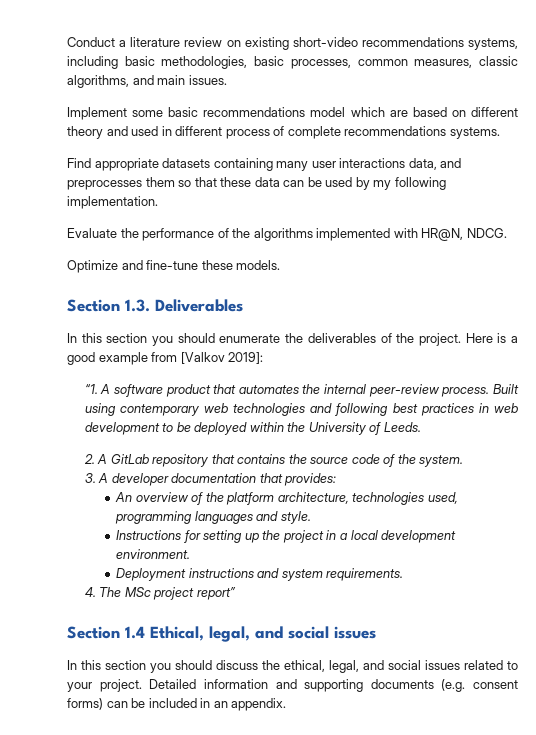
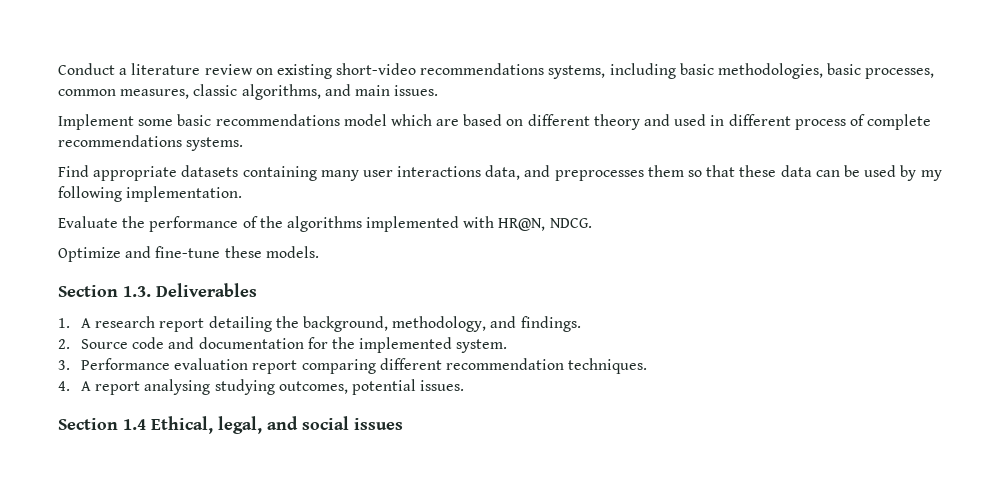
[67,333,518,346] [67,352,264,365] [84,384,519,397] [84,403,518,416] [84,422,421,435] [83,454,464,467] [84,473,337,486] [115,492,458,505] [115,511,311,524] [116,530,457,543] [116,549,191,559] [116,568,404,581] [84,587,236,600] In this section you should enumerate the deliverables of the project. Here is a good example from [Valkov 2019]: // “1. A software product that automates the internal peer-review process. Built using contemporary web technologies and following best practices in web development to be deployed within the University of Leeds. // 2. A GitLab repository that contains the source code of the system. // 3. A developer documentation that provides: // An overview of the platform architecture, technologies used, programming languages and style. // Instructions for setting up the project in a local development environment. // Deployment instructions and system requirements. // 4. The MSc project report” -> [58,316,581,332] [58,337,508,353] [58,358,648,374] [58,379,465,395] 1. A research report detailing the background, methodology, and findings. // 2. Source code and documentation for the implemented system. // 3. Performance evaluation report comparing different recommendation techniques. // 4. A report analysing studying outcomes, potential issues.
[67,660,518,673] [67,679,518,692] [67,698,287,711] // In this section you should discuss the ethical, legal, and social issues related to your project. Detailed information and supporting documents (e.g. consent forms) can be included in an appendix. -> (403, 424) none

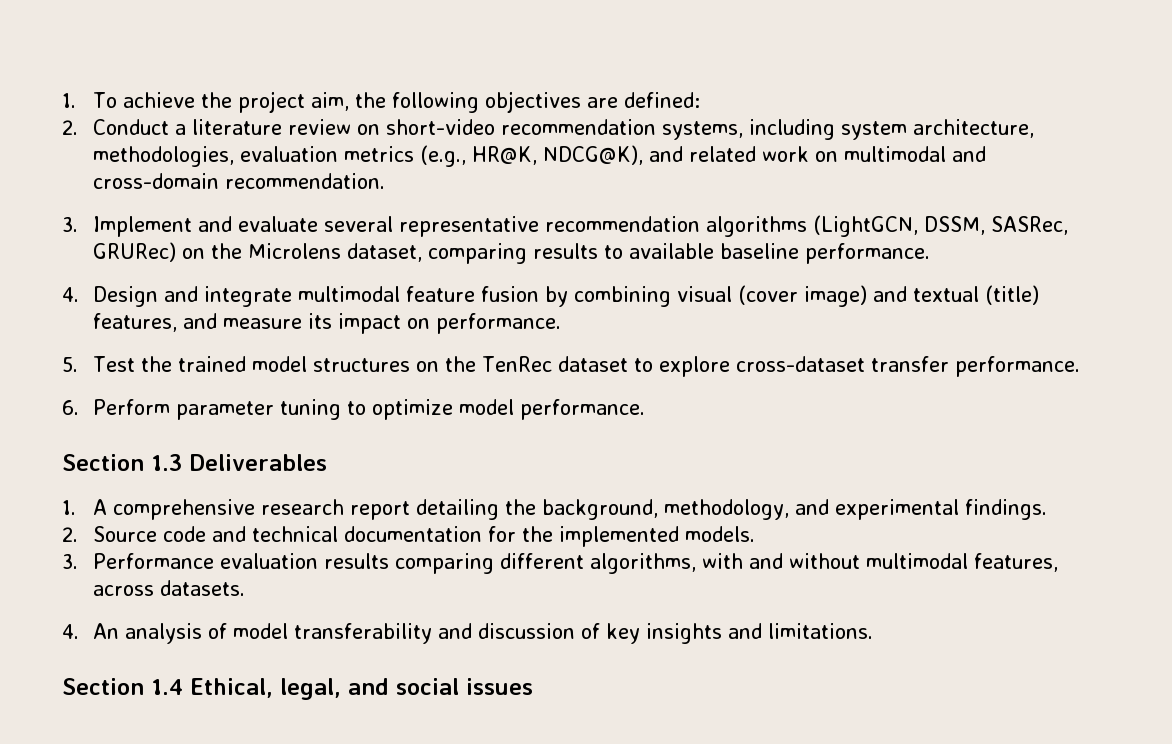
(58, 69) none -> [62,91,700,113] [62,120,78,135] 1. To achieve the project aim, the following objectives are defined: // 2.
[276,63,935,79] [58,84,439,100] [58,114,932,130] [58,135,244,151] [58,165,942,181] [58,186,243,202] [58,216,592,232] [58,246,319,262] [58,285,151,297] existing short-video recommendations systems, including basic methodologies, basic processes, common measures, classic algorithms, and main issues. // Implement some basic recommendations model which are based on different theory and used in different process of complete recommendations systems. // Find appropriate datasets containing many user interactions data, and preprocesses them so that these data can be used by my following implementation. // Evaluate the performance of the algorithms implemented with HR@N, NDCG. // Optimize and fine-tune these models. // Section 1.3. -> [385,119,1034,140] [92,145,986,167] [92,173,385,189] [62,215,1068,237] [92,242,930,264] [62,285,1039,307] [92,313,561,334] [62,356,1080,377] [62,399,645,420] [62,454,182,471] short-video recommendation systems, including system architecture, methodologies, evaluation metrics (e.g., HR@K, NDCG@K), and related work on multimodal and cross-domain recommendation. // 3. Implement and evaluate several representative recommendation algorithms (LightGCN, DSSM, SASRec, GRURec) on the Microlens dataset, comparing results to available baseline performance. // 4. Design and integrate multimodal feature fusion by combining visual (cover image) and textual (title) features, and measure its impact on performance. // 5. Test the trained model structures on the TenRec dataset to explore cross-dataset transfer performance. // 6. Perform parameter tuning to optimize model performance. // Section 1.3
(92, 323) none -> [112,499,255,520] comprehensive
(517, 322) none -> [834,499,959,520] experimental
(195, 343) none -> [251,526,338,542] technical
[456,339,508,353] system. -> [684,526,755,542] models.
[252,360,298,374] report -> [323,553,389,569] results
[445,358,648,374] [58,379,465,395] recommendation techniques. // 4. A report analysing studying outcomes, potential issues. -> [589,553,1058,574] [92,580,245,596] [62,623,873,644] algorithms, with and without multimodal features, across datasets. // 4. An analysis of model transferability and discussion of key insights and limitations.

